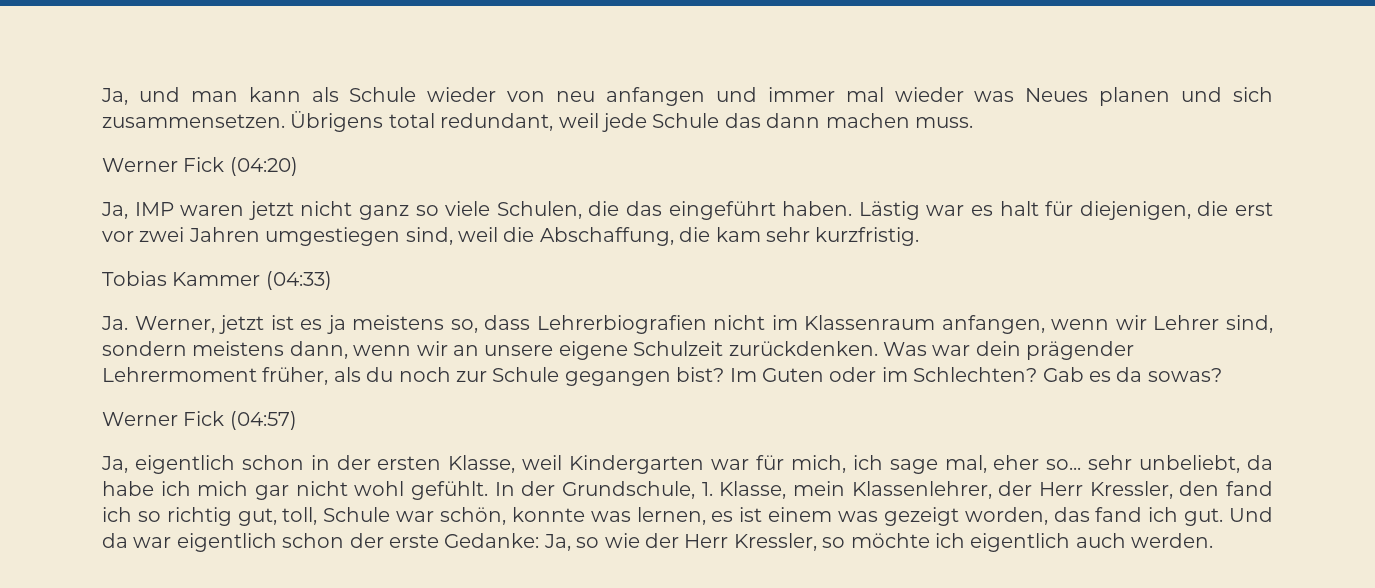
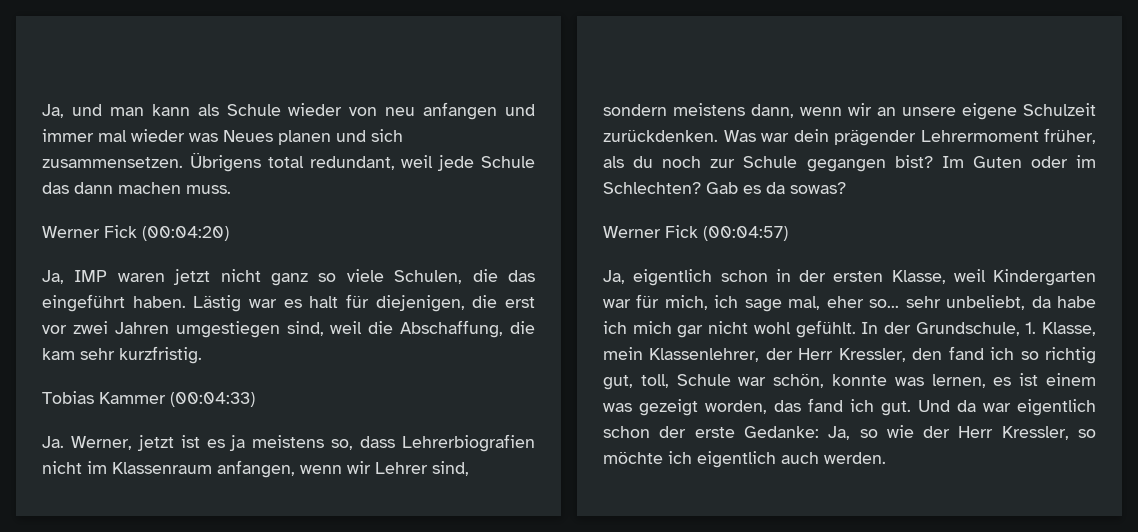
[229,157,298,176] (04:20) -> [142,226,229,241] (00:04:20)
[265,271,332,290] (04:33) -> [170,392,255,407] (00:04:33)
[229,411,297,430] (04:57) -> [703,226,788,241] (00:04:57)

